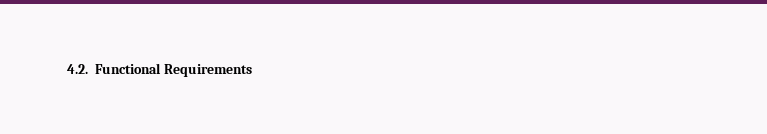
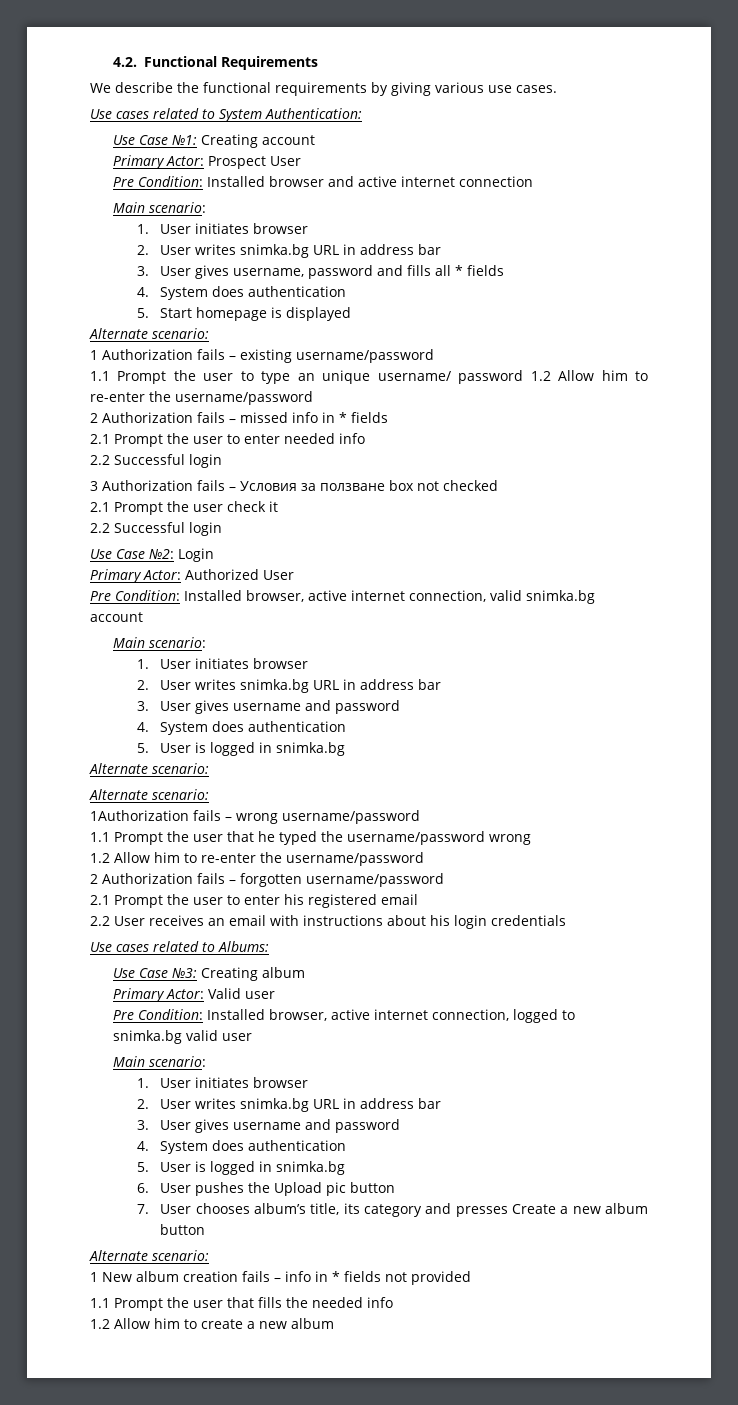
(252, 70) none -> [90,82,557,96] [90,108,362,122] [113,134,316,148] [113,155,302,169] [113,176,534,187] [113,202,207,213] [136,223,309,234] [136,244,442,258] [136,265,505,279] [136,286,347,300] [136,307,352,321] [89,328,209,339] [90,349,434,363] [90,370,648,384] [90,391,313,405] [90,412,388,423] [90,433,365,447] [90,454,222,468] [90,480,498,491] [90,501,278,515] [90,522,222,536] [90,548,214,562] [90,569,294,583] [90,590,595,604] [90,612,143,622] [113,637,207,648] [136,658,309,669] [136,679,442,693] [136,700,401,714] [136,721,347,735] [136,742,346,756] [89,763,209,774] [89,789,209,800] [90,810,420,824] [90,831,531,845] [90,852,424,866] [90,873,444,887] [90,894,418,908] [90,915,566,929] [90,941,269,952] [113,967,306,981] [113,988,276,1002] [113,1009,576,1023] [113,1030,253,1044] [113,1056,207,1067] [136,1077,309,1088] [136,1098,442,1112] [136,1119,401,1133] [136,1140,347,1154] [136,1161,346,1175] [136,1182,396,1196] [136,1203,649,1217] [160,1224,206,1235] [89,1250,209,1261] [90,1271,471,1285] [90,1297,393,1311] [90,1318,334,1329] // We describe the functional requirements by giving various use cases. // Use cases related to System Authentication: // Use Case №1: Creating account // Primary Actor: Prospect User // Pre Condition: Installed browser and active internet connection // Main scenario: // 1. User initiates browser // 2. User writes snimka.bg URL in address bar // 3. User gives username, password and fills all * fields // 4. System does authentication // 5. Start homepage is displayed // Alternate scenario: // 1 Authorization fails – existing username/password // 1.1 Prompt the user to type an unique username/ password 1.2 Allow him to re-enter the username/password // 2 Authorization fails – missed info in * fields // 2.1 Prompt the user to enter needed info // 2.2 Successful login // 3 Authorization fails – Условия за ползване box not checked // 2.1 Prompt the user check it // 2.2 Successful login // Use Case №2: Login // Primary Actor: Authorized User // Pre Condition: Installed browser, active internet connection, valid snimka.bg account // Main scenario: // 1. User initiates browser // 2. User writes snimka.bg URL in address bar // 3. User gives username and password // 4. System does authentication // 5. User is logged in snimka.bg // Alternate scenario: // Alternate scenario: // 1Authorization fails – wrong username/password // 1.1 Prompt the user that he typed the username/password wrong // 1.2 Allow him to re-enter the username/password // 2 Authorization fails – forgotten username/password // 2.1 Prompt the user to enter his registered email // 2.2 User receives an email with instructions about his login credentials // Use cases related to Albums: // Use Case №3: Creating album // Primary Actor: Valid user // Pre Condition: Installed browser, active internet connection, logged to snimka.bg valid user // Main scenario: // 1. User initiates browser // 2. User writes snimka.bg URL in address bar // 3. User gives username and password // 4. System does authentication // 5. User is logged in snimka.bg // 6. User pushes the Upload pic button // 7. User chooses album’s title, its category and presses Create a new album button // Alternate scenario: // 1 New album creation fails – info in * fields not provided // 1.1 Prompt the user that fills the needed info // 1.2 Allow him to create a new album

